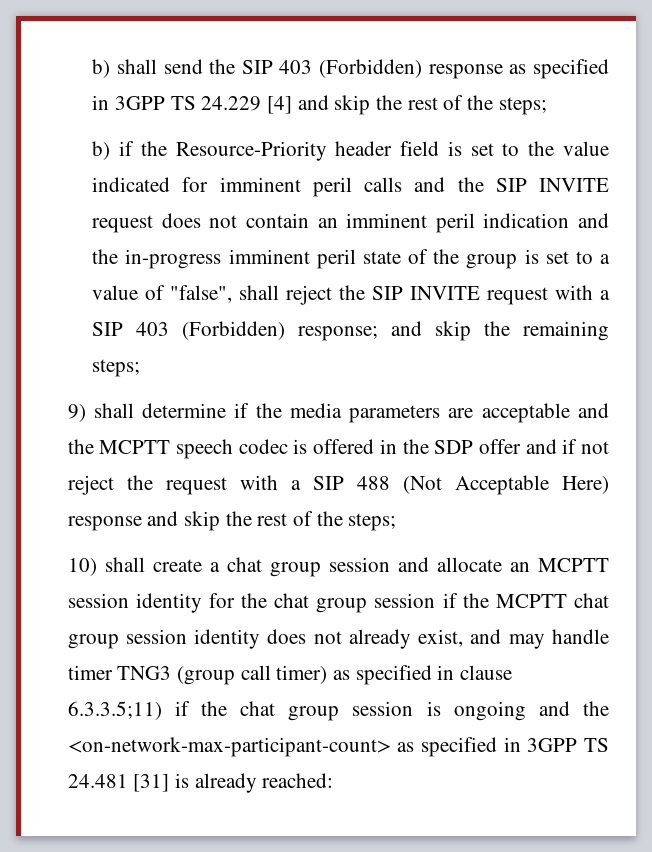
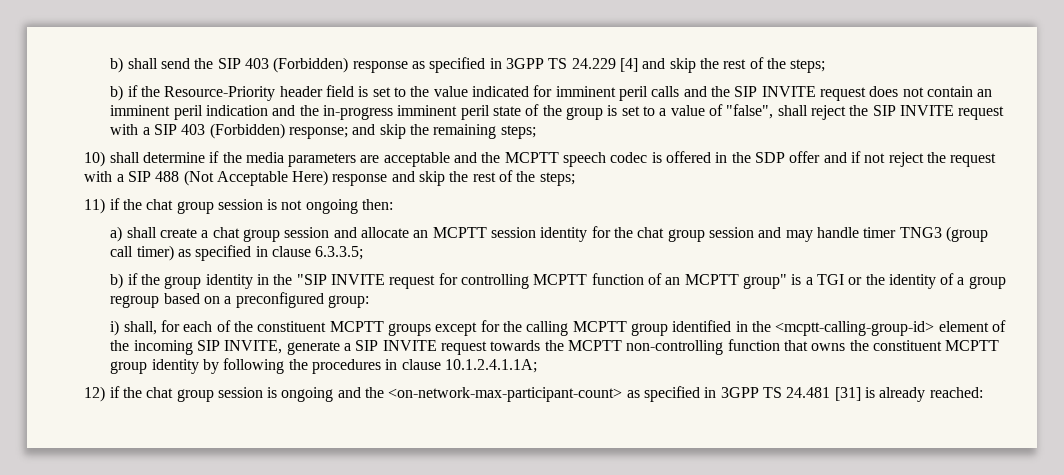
[67,404,86,422] 9) -> [84,151,106,167] 10)
[67,558,97,576] 10) -> [84,198,394,214] [110,226,123,242] 11) if the chat group session is not ongoing then: // a)
[442,593,609,608] [67,629,464,649] if the MCPTT chat group session identity does not already exist, -> (754, 232) none
[67,701,162,720] 6.3.3.5;11) -> [315,246,364,260] [110,273,1006,289] [110,292,370,308] [110,320,1006,336] [110,339,1000,355] [110,358,538,374] [84,386,106,402] 6.3.3.5; // b) if the group identity in the "SIP INVITE request for controlling MCPTT function of an MCPTT group" is a TGI or the identity of a group regroup based on a preconfigured group: // i) shall, for each of the constituent MCPTT groups except for the calling MCPTT group identified in the <mcptt-calling-group-id> element of the incoming SIP INVITE, generate a SIP INVITE request towards the MCPTT non-controlling function that owns the constituent MCPTT group identity by following the procedures in clause 10.1.2.4.1.1A; // 12)

